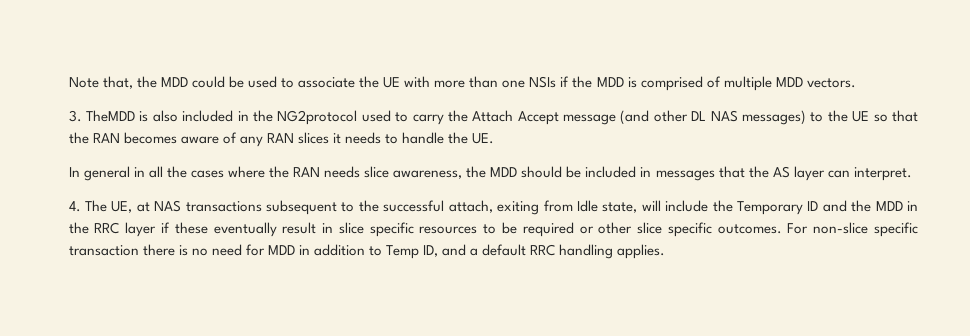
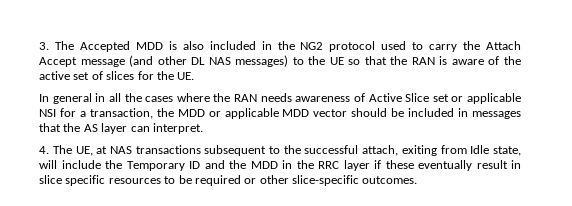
[68,76,856,91] [68,110,136,122] Note that, the MDD could be used to associate the UE with more than one NSIs if the MDD is comprised of multiple MDD vectors. // 3. TheMDD -> [39,41,163,52] 3. The Accepted MDD
[277,110,358,125] NG2protocol -> [300,41,376,52] NG2 protocol
[123,132,177,144] becomes -> [439,56,448,65] is
[239,132,445,147] any RAN slices it needs to handle -> [504,56,522,65] [39,71,154,80] the active set of slices for
[364,166,518,179] slice awareness, the MDD -> [295,93,521,104] [39,108,348,119] awareness of Active Slice set or applicable NSI for a transaction, the MDD or applicable MDD vector
[637,222,919,237] [68,244,666,259] slice specific outcomes. For non-slice specific transaction there is no need for MDD in addition to Temp ID, and a default RRC handling applies. -> [292,175,418,186] slice-specific outcomes.

